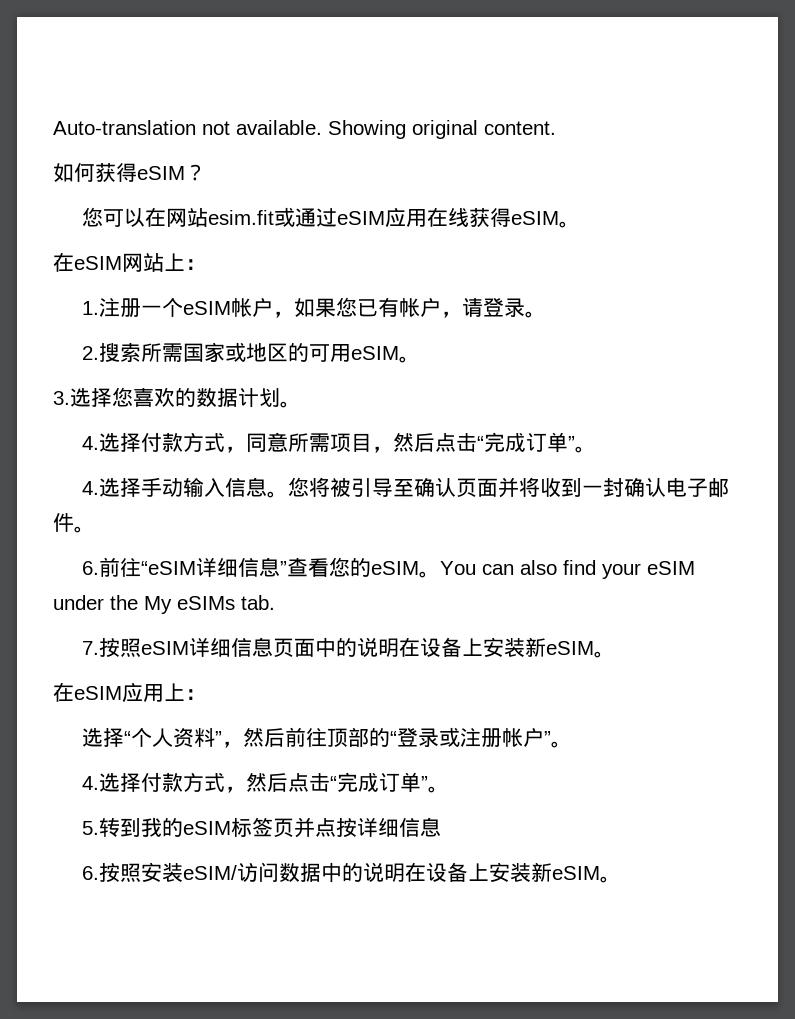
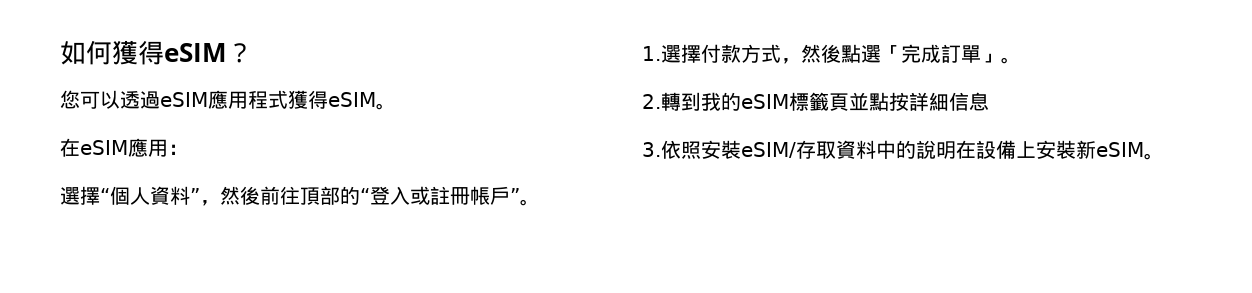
[53,120,556,139] [53,163,206,183] [82,207,491,228] Auto-translation not available. Showing original content. // 如何获得eSIM？ // 您可以在网站esim.fit或通过eSIM应用在线获 -> [60,40,253,65] [60,90,308,109] 如何獲得eSIM？ // 您可以透過eSIM應用程式獲
[122,253,206,272] [82,297,547,318] [82,342,421,363] [53,387,301,408] [82,432,597,453] [82,477,730,498] [53,513,95,533] [82,557,696,579] [53,595,275,614] [82,637,616,658] [53,682,206,702] [82,728,195,748] 网站上： // 1.注册一个eSIM帐户，如果您已有帐户，请登录。 // 2.搜索所需国家或地区的可用eSIM。 // 3.选择您喜欢的数据计划。 // 4.选择付款方式，同意所需项目，然后点击“完成订单”。 // 4.选择手动输入信息。您将被引导至确认页面并将收到一封确认电子邮件。 // 6.前往“eSIM详细信息”查看您的eSIM。You can also find your eSIM under the My eSIMs tab. // 7.按照eSIM详细信息页面中的说明在设备上安装新eSIM。 // 在eSIM应用上： // 选择“个人资 -> [128,138,188,157] [60,186,170,205] 應用： // 選擇“個人資
[264,727,349,747] 后前往顶 -> [240,186,320,205] 後前往頂
[418,727,573,748] [82,773,142,792] 录或注册帐户”。 // 4.选择 -> [390,186,540,206] [642,44,701,63] 入或註冊帳戶”。 // 1.選擇
[267,772,450,793] [82,817,121,837] 后点击“完成订单”。 // 5.转 -> [821,44,1021,64] [642,92,681,111] 後點選「完成訂單」。 // 2.轉
[231,817,442,838] [82,862,532,883] 标签页并点按详细信息 // 6.按照安装eSIM/访问数据中的说明在设备上安装 -> [789,92,989,111] [642,140,1076,159] 標籤頁並點按詳細信息 // 3.依照安裝eSIM/存取資料中的說明在設備上安裝

